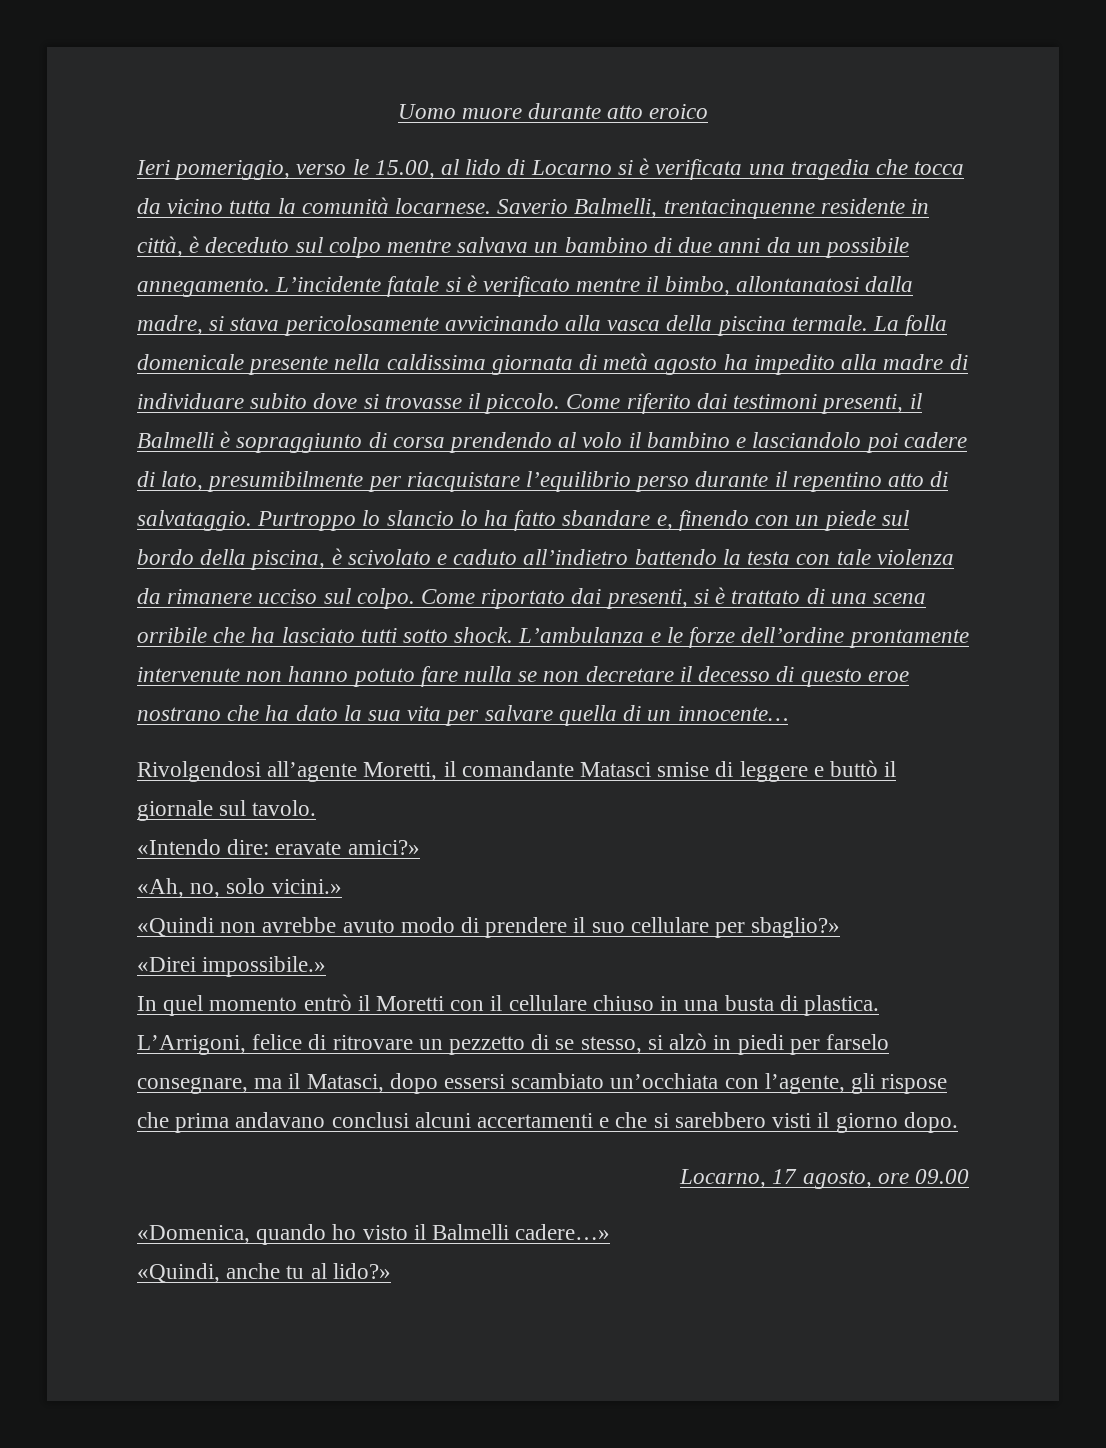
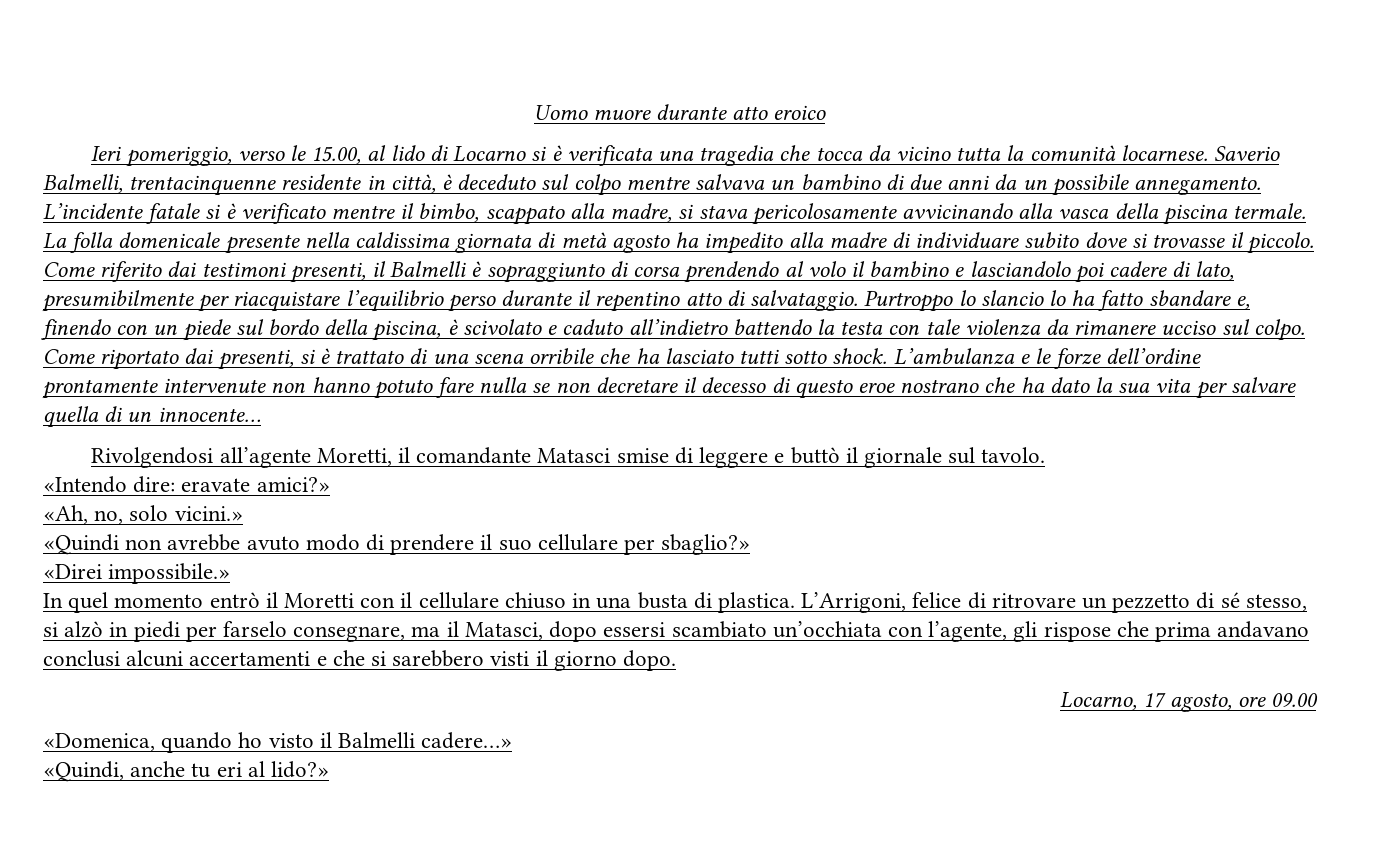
[735,276,914,292] allontanatosi dalla -> [485,203,605,225] scappato alla
[555,1039,575,1050] se -> [1220,592,1240,608] sé
(305, 1272) none -> [216,762,242,777] eri

